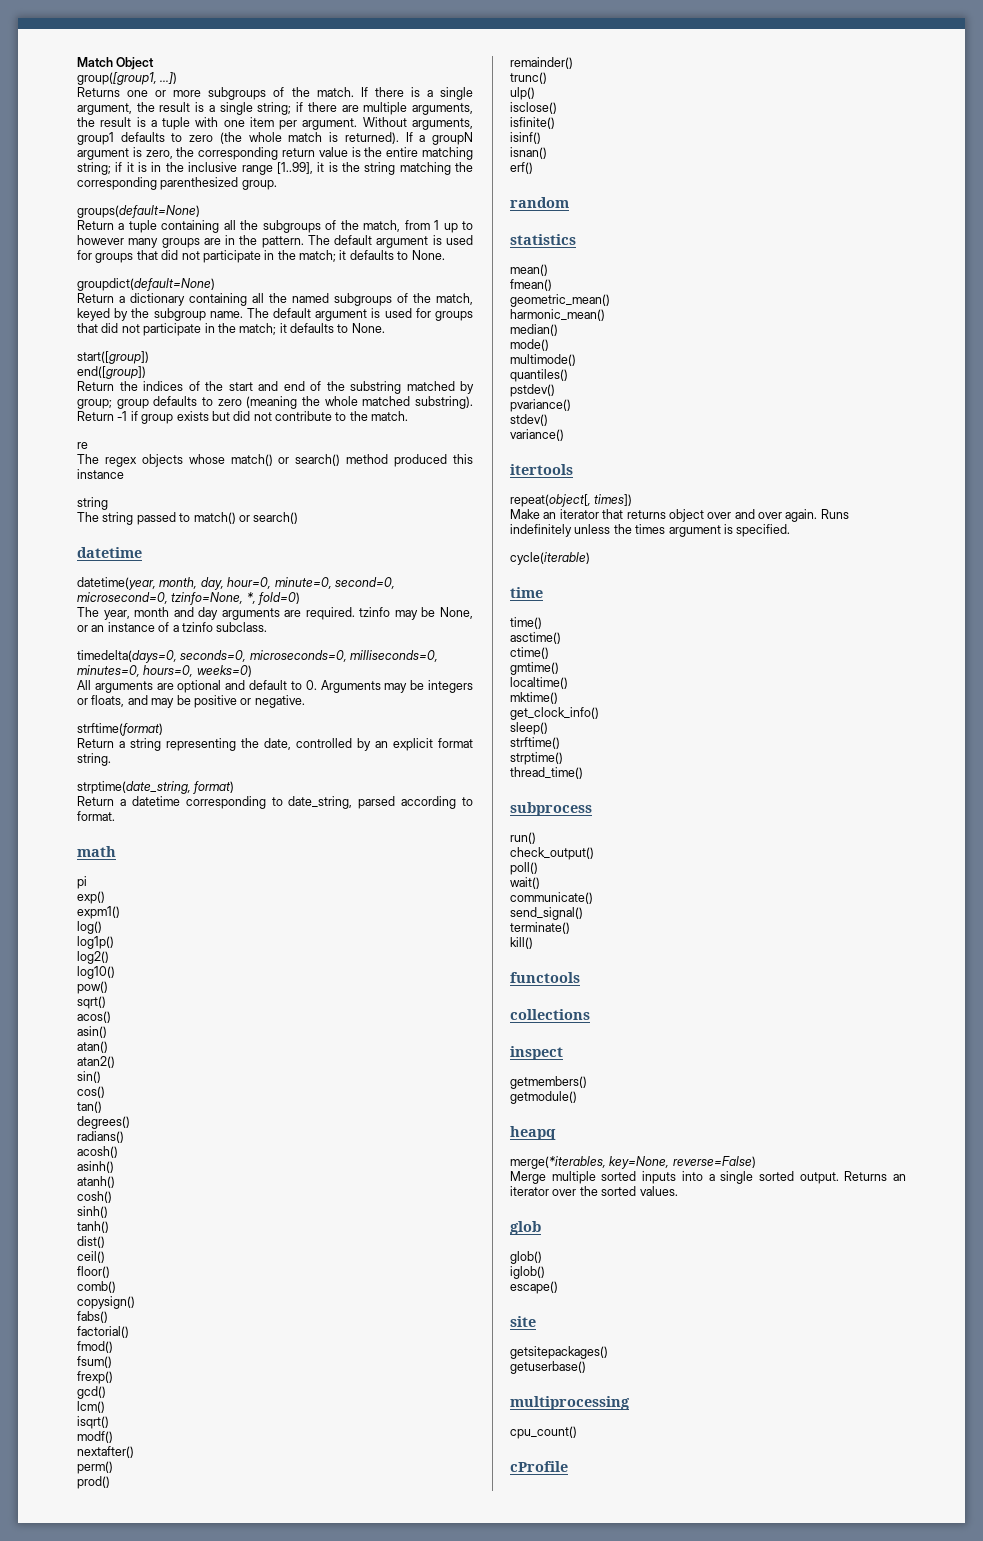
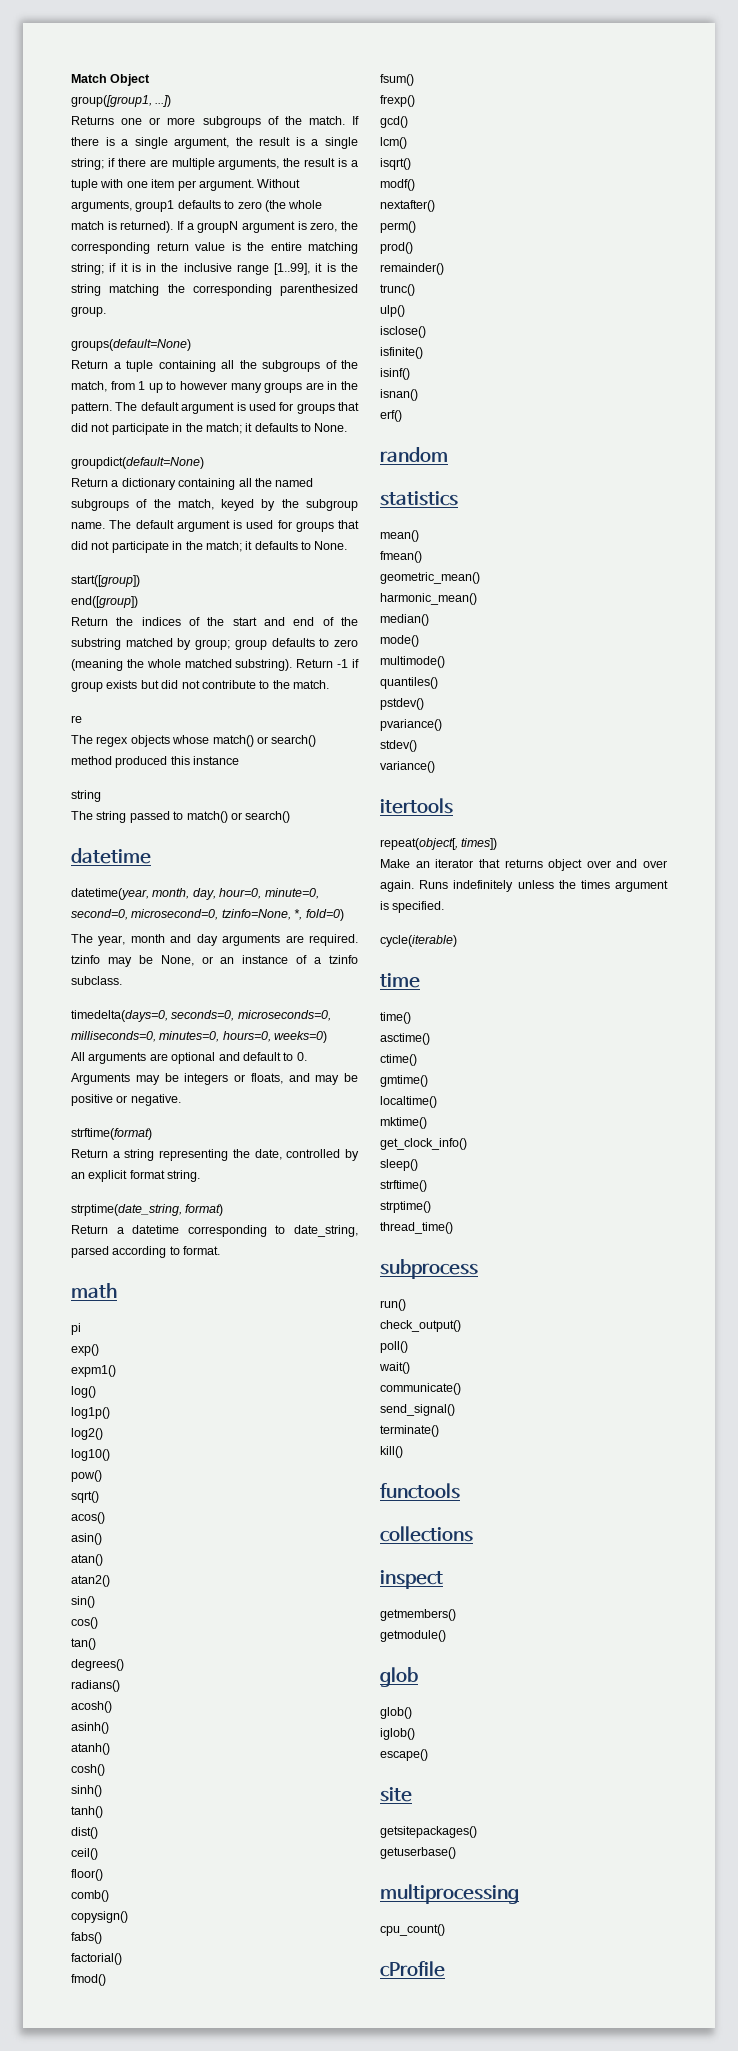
[510,1126,556,1140] [510,1156,756,1169] [510,1171,906,1184] [510,1186,678,1196] // heapq // merge(*iterables, key=None, reverse=False) // Merge multiple sorted inputs into a single sorted output. Returns an iterator over the sorted values. -> (446, 1636) none

